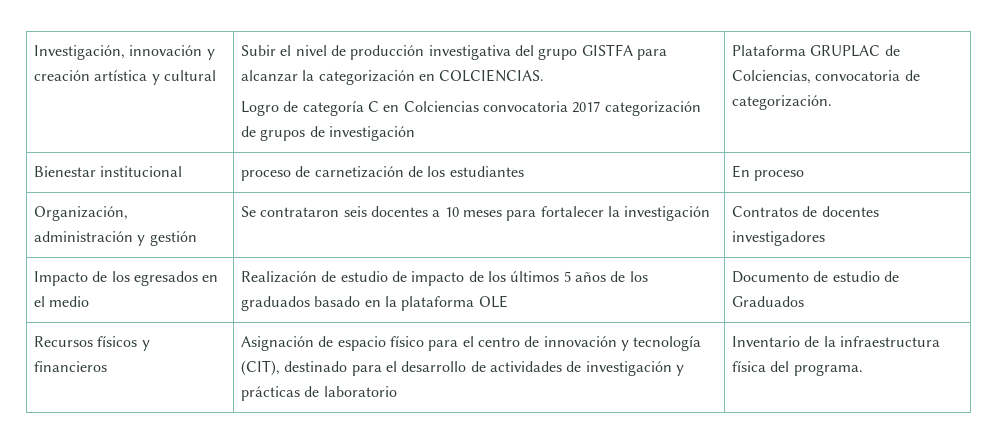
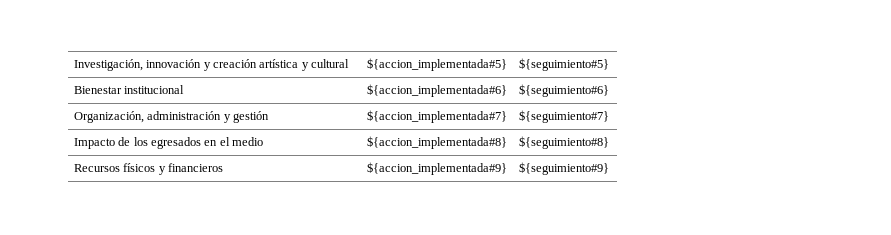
[241,44,667,60] [241,69,545,85] [241,101,701,116] [241,126,415,141] [732,45,900,57] [732,70,920,84] [732,95,833,110] [34,166,183,177] [241,166,524,181] [732,165,805,181] [34,206,129,221] [34,231,197,246] [241,206,711,221] [732,206,879,217] [732,231,826,246] Subir el nivel de producción investigativa del grupo GISTFA para alcanzar la categorización en COLCIENCIAS. // Logro de categoría C en Colciencias convocatoria 2017 categorización de grupos de investigación | Plataforma GRUPLAC de Colciencias, convocatoria de categorización. // Bienestar institucional | proceso de carnetización de los estudiantes | En proceso // Organización, administración y gestión | Se contrataron seis docentes a 10 meses para fortalecer la investigación | Contratos de docentes investigadores -> [366,58,507,71] [518,58,609,71] [73,85,185,94] [366,84,507,97] [518,84,609,97] [73,111,270,123] [366,110,507,123] [518,110,609,123] ${accion_implementada#5} | ${seguimiento#5} // Bienestar institucional | ${accion_implementada#6} | ${seguimiento#6} // Organización, administración y gestión | ${accion_implementada#7} | ${seguimiento#7}
[241,271,648,286] [241,295,508,311] [732,271,899,283] [732,296,805,307] [34,336,150,351] [34,361,108,372] [241,336,702,351] [241,360,684,376] [241,386,397,401] [732,336,940,347] [732,361,863,376] Realización de estudio de impacto de los últimos 5 años de los graduados basado en la plataforma OLE | Documento de estudio de Graduados // Recursos físicos y financieros | Asignación de espacio físico para el centro de innovación y tecnología (CIT), destinado para el desarrollo de actividades de investigación y prácticas de laboratorio | Inventario de la infraestructura física del programa. -> [366,136,507,149] [518,136,609,149] [73,163,224,175] [366,162,507,175] [518,162,609,175] ${accion_implementada#8} | ${seguimiento#8} // Recursos físicos y financieros | ${accion_implementada#9} | ${seguimiento#9}

